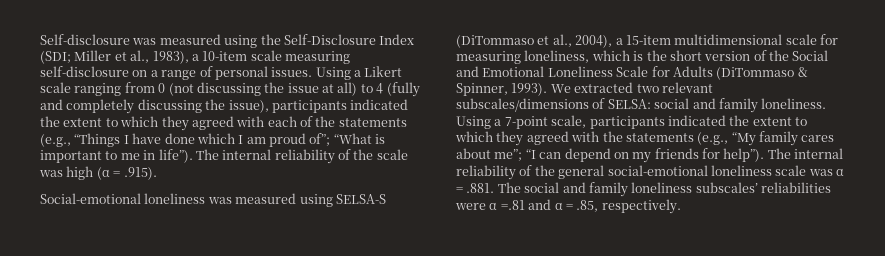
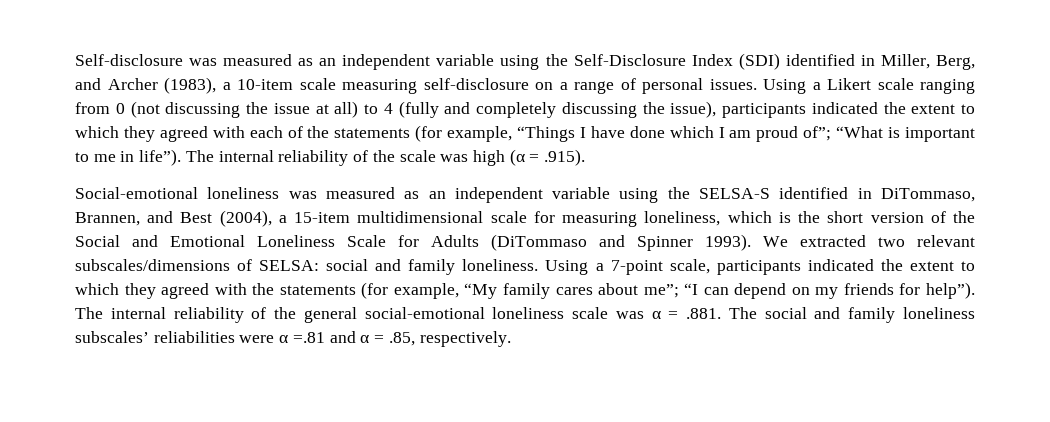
[224,34,415,48] [40,50,189,64] using the Self-Disclosure Index (SDI; Miller et al., 1983), -> [298,53,976,70] [75,77,216,94] as an independent variable using the Self-Disclosure Index (SDI) identified in Miller, Berg, and Archer (1983),
[40,134,71,147] (e.g., -> [415,125,513,142] (for example,
[299,194,386,207] [456,34,613,48] using SELSA-S (DiTommaso et al., 2004), -> [404,187,975,203] [75,210,272,227] as an independent variable using the SELSA-S identified in DiTommaso, Brannen, and Best (2004),
[797,67,808,77] [456,83,508,96] & Spinner, -> [599,235,693,251] and Spinner
[697,132,729,145] (e.g., -> [361,282,459,299] (for example,

